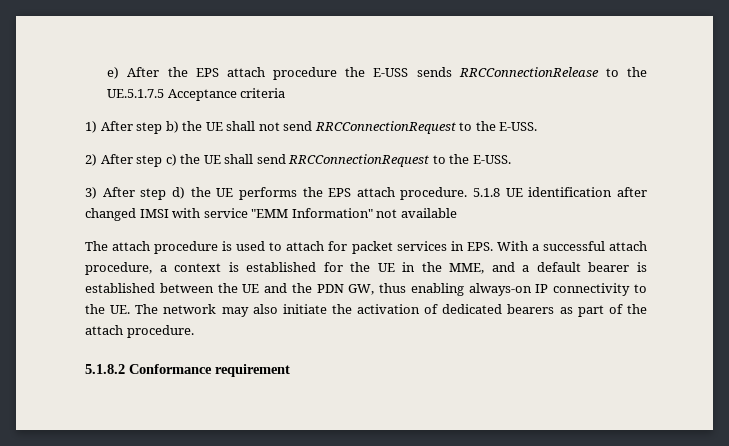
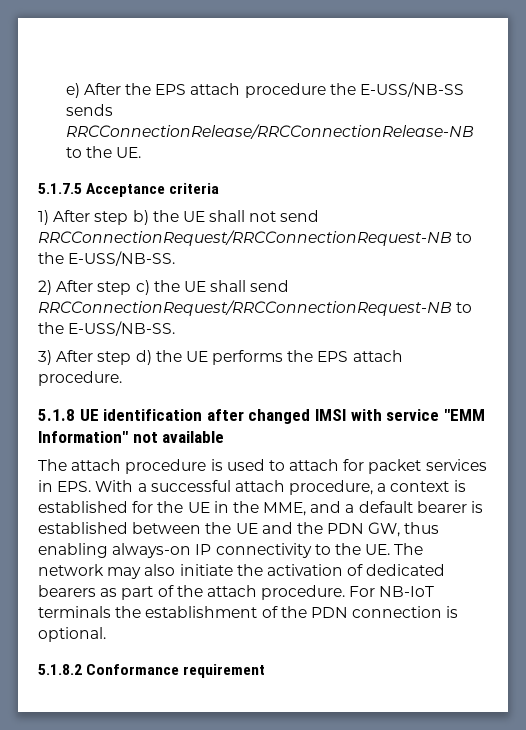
[373,67,647,77] [107,89,165,98] E-USS sends RRCConnectionRelease to the UE.5.1.7.5 -> [359,82,464,97] [65,104,113,116] [65,124,474,139] [65,146,142,158] [38,183,82,194] E-USS/NB-SS sends RRCConnectionRelease/RRCConnectionRelease-NB to the UE. // 5.1.7.5
[314,121,538,134] RRCConnectionRequest to the E-USS. -> [38,230,473,246] [38,251,176,266] RRCConnectionRequest/RRCConnectionRequest-NB to the E-USS/NB-SS.
[288,154,511,167] RRCConnectionRequest to the E-USS. -> [38,300,473,316] [38,321,176,336] RRCConnectionRequest/RRCConnectionRequest-NB to the E-USS/NB-SS.
(468, 193) none -> (122, 378) //
(194, 331) none -> [349,586,435,597] [38,606,459,618] [38,627,106,642] For NB-IoT terminals the establishment of the PDN connection is optional.

